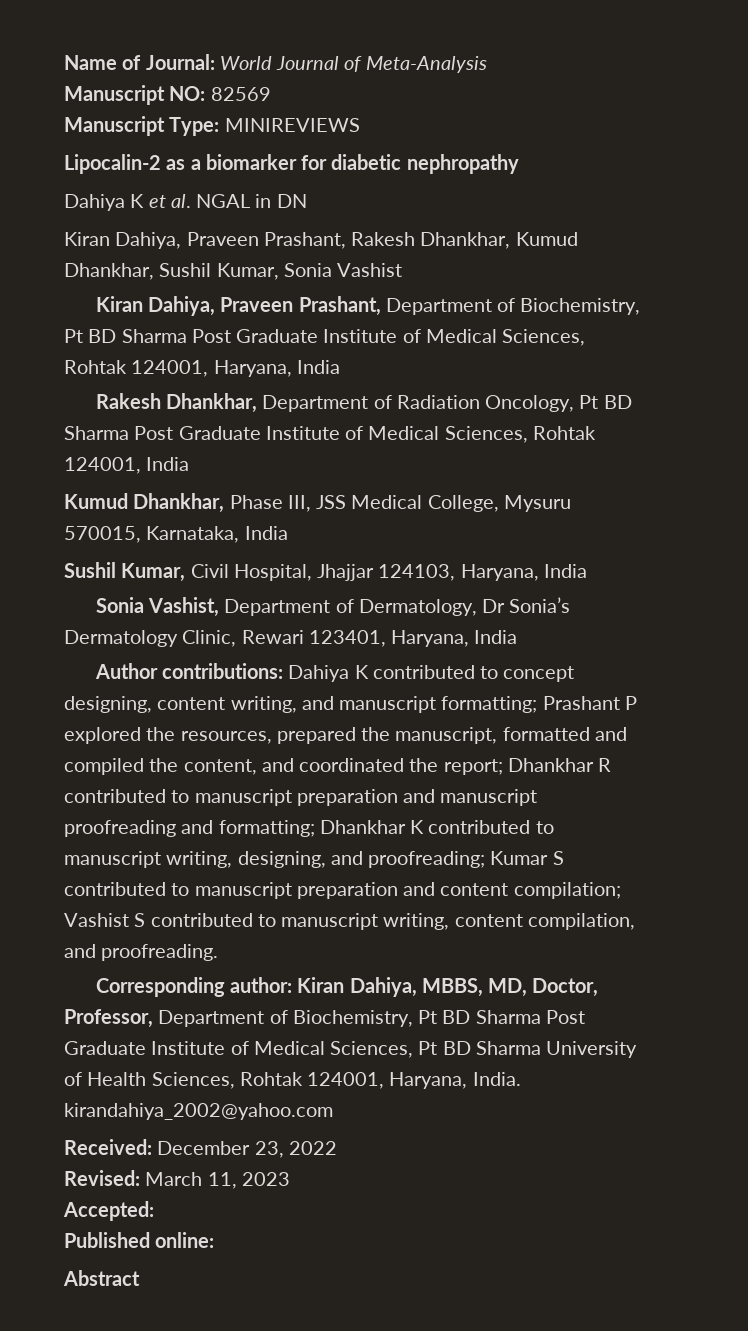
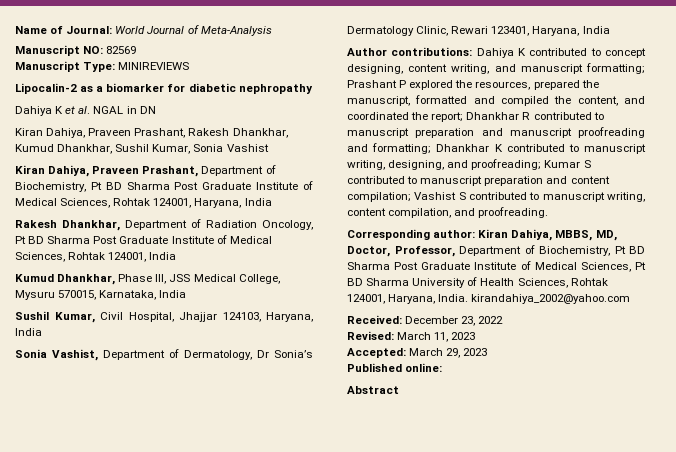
(154, 1211) none -> [409,348,488,358] March 29, 2023

